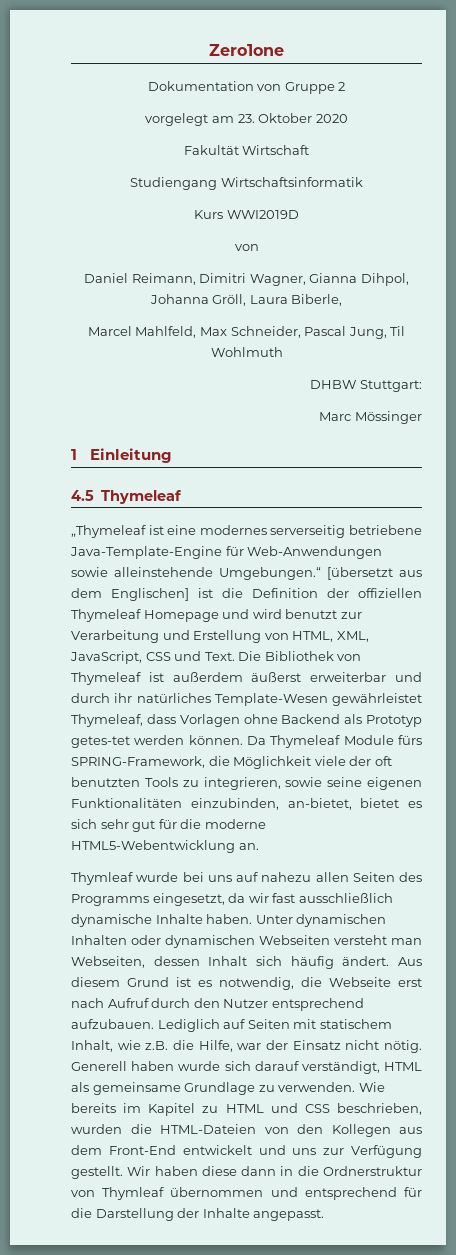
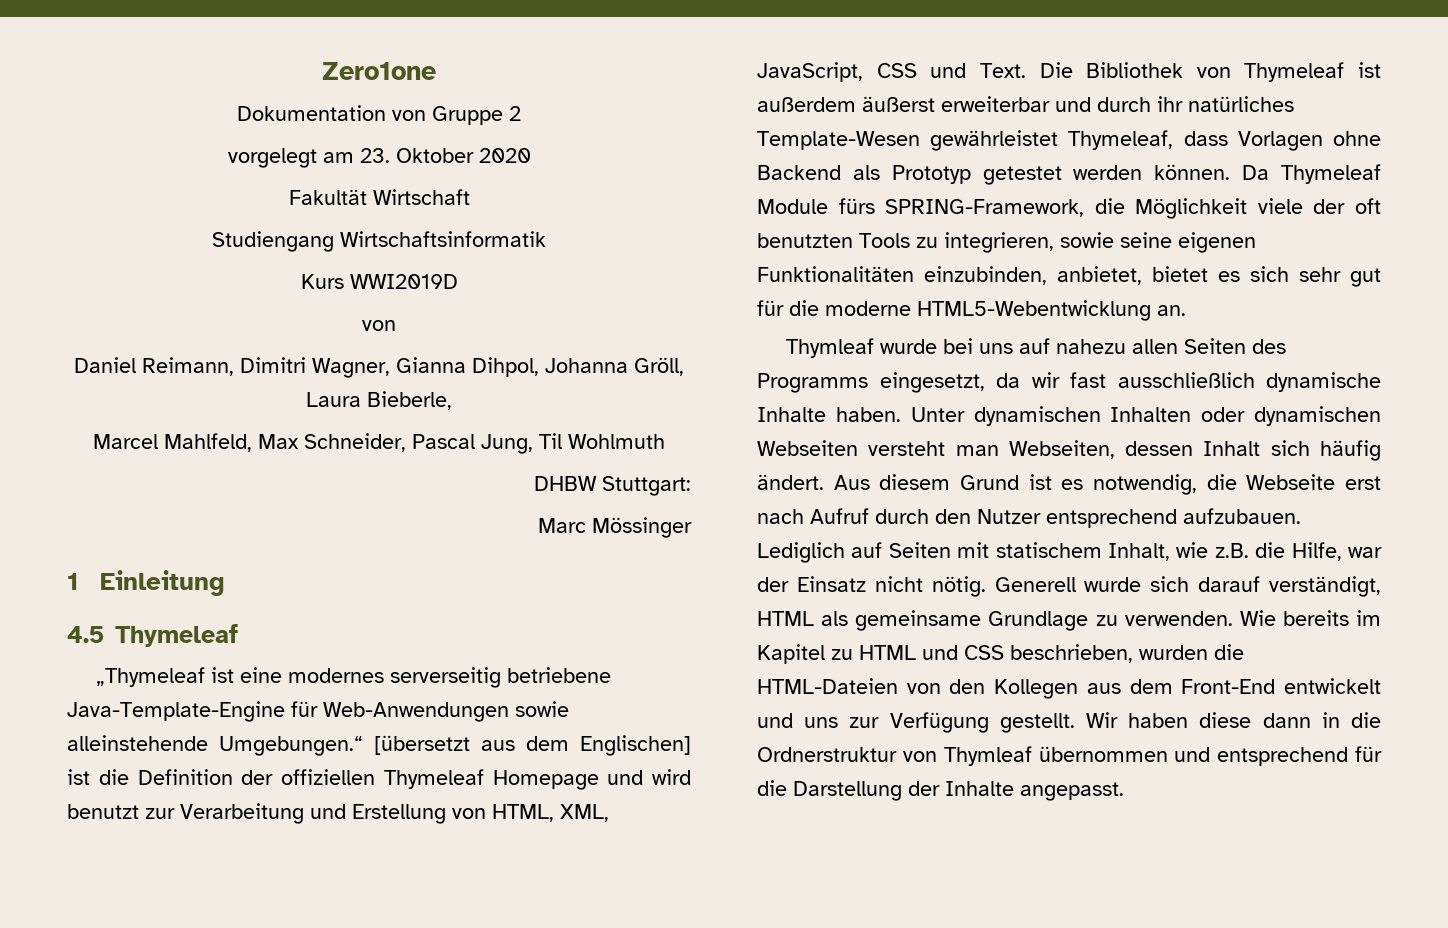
[291,294,343,306] Biberle, -> [367,391,452,410] Bieberle,
[71,736,130,748] getes-tet -> [982,166,1062,185] getestet
[287,798,352,810] an-bietet, -> [1057,266,1142,285] anbietet,
[131,1061,175,1071] haben -> (1076, 584) none

